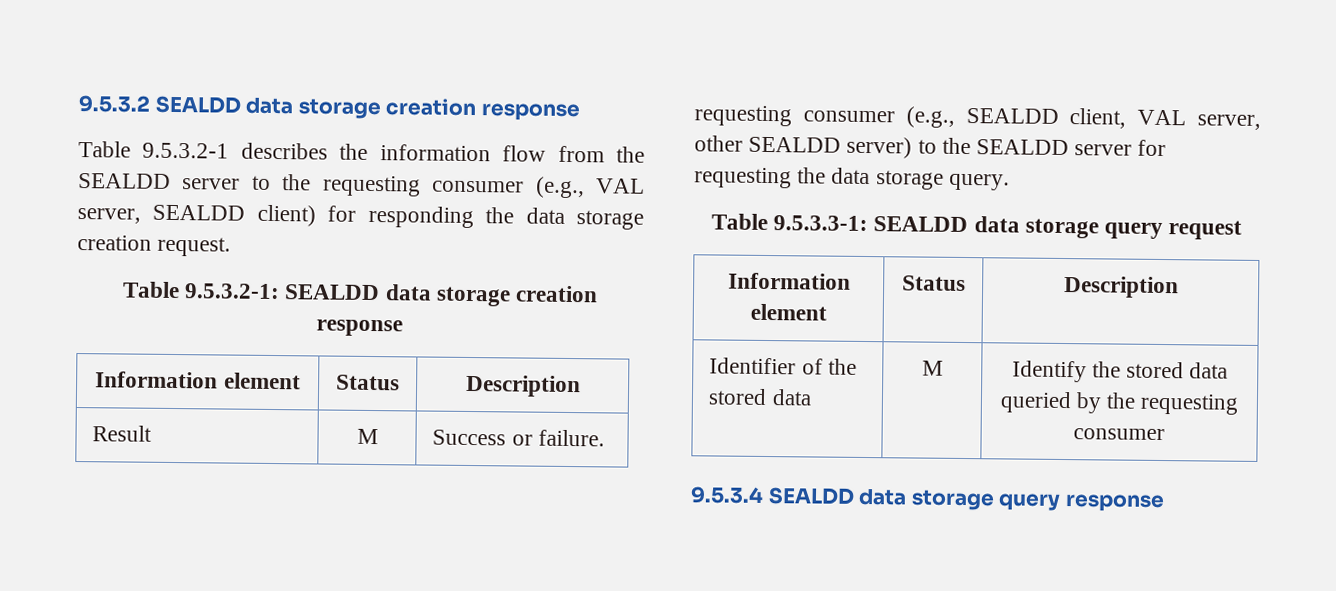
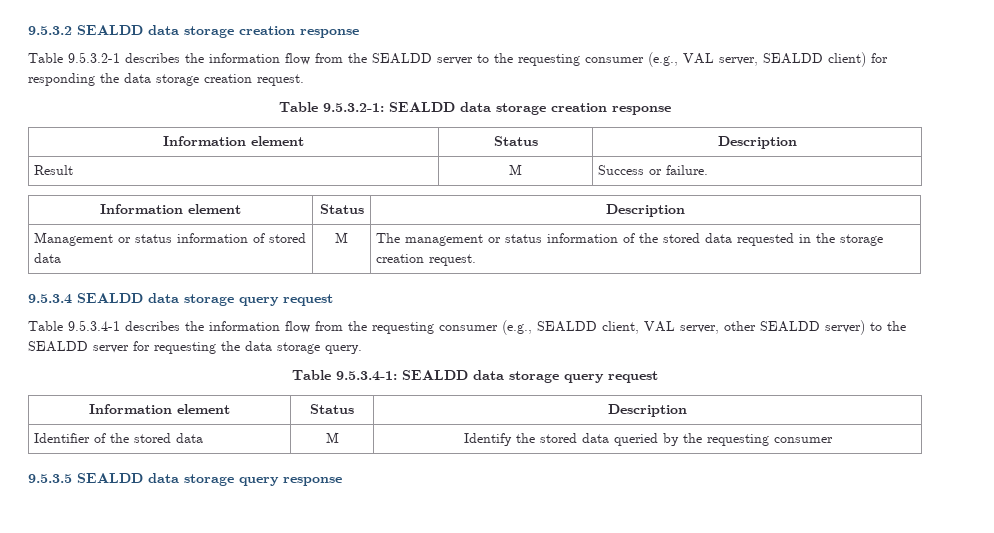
(605, 438) // -> [99,204,241,214] [319,204,364,214] [605,204,685,217] [34,232,307,246] [34,253,62,263] [335,232,348,243] [376,233,884,246] [376,254,477,266] [28,293,333,306] [28,320,367,333] // Information element | Status | Description // Management or status information of stored data | M | The management or status information of the stored data requested in the storage creation request. // 9.5.3.4 SEALDD data storage query request // Table 9.5.3.4-1 describes the information flow from the
[773,215,869,232] 9.5.3.3-1: -> [336,371,397,381] 9.5.3.4-1:
[690,486,764,504] 9.5.3.4 -> [28,474,72,483] 9.5.3.5

